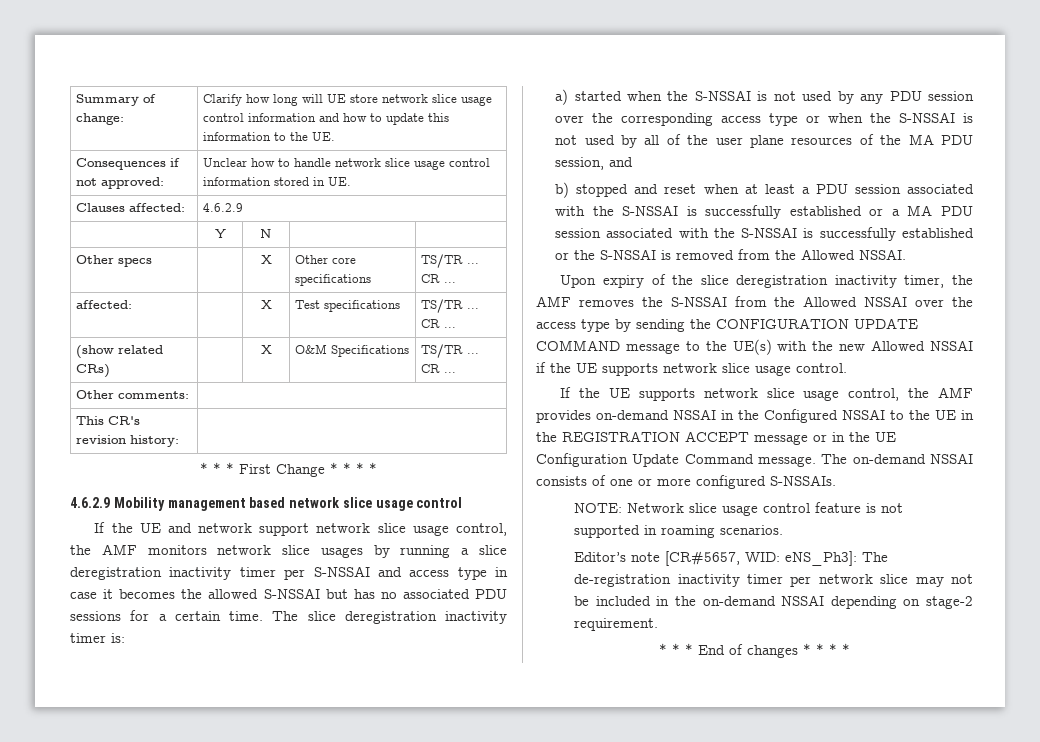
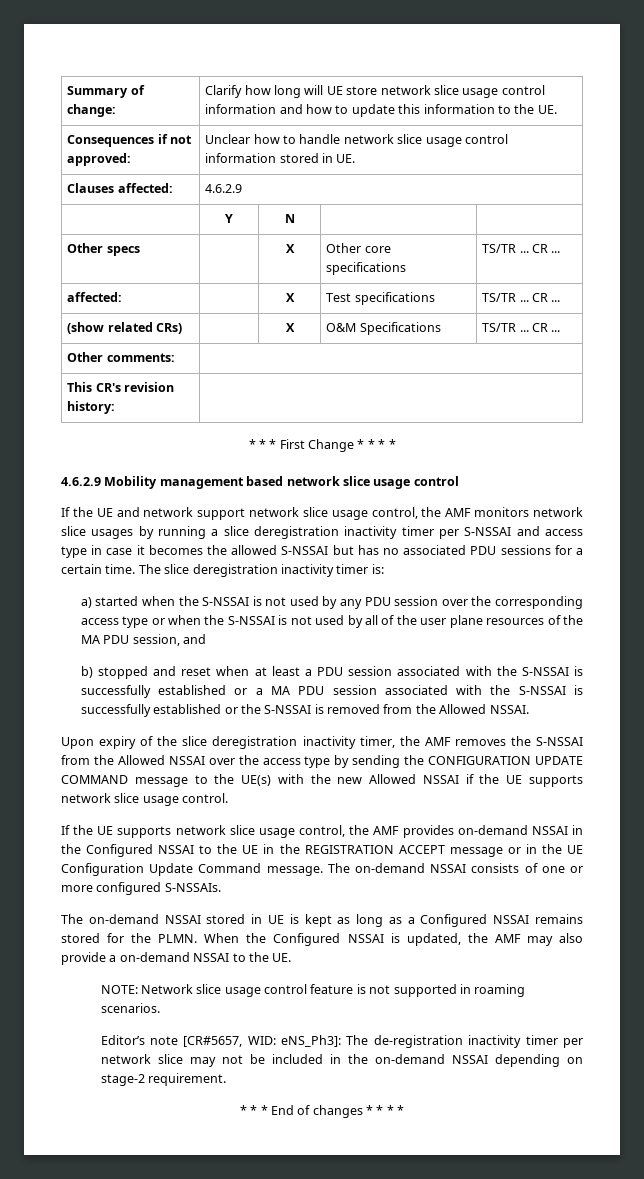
(836, 480) none -> [61,914,583,927] [61,933,584,946] [61,952,292,965] // The on-demand NSSAI stored in UE is kept as long as a Configured NSSAI remains stored for the PLMN. When the Configured NSSAI is updated, the AMF may also provide a on-demand NSSAI to the UE.

